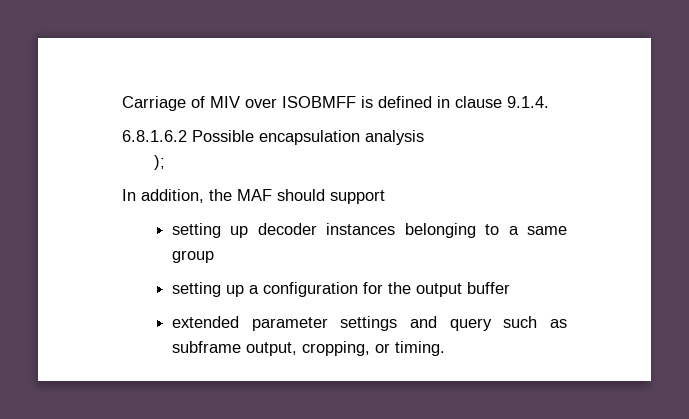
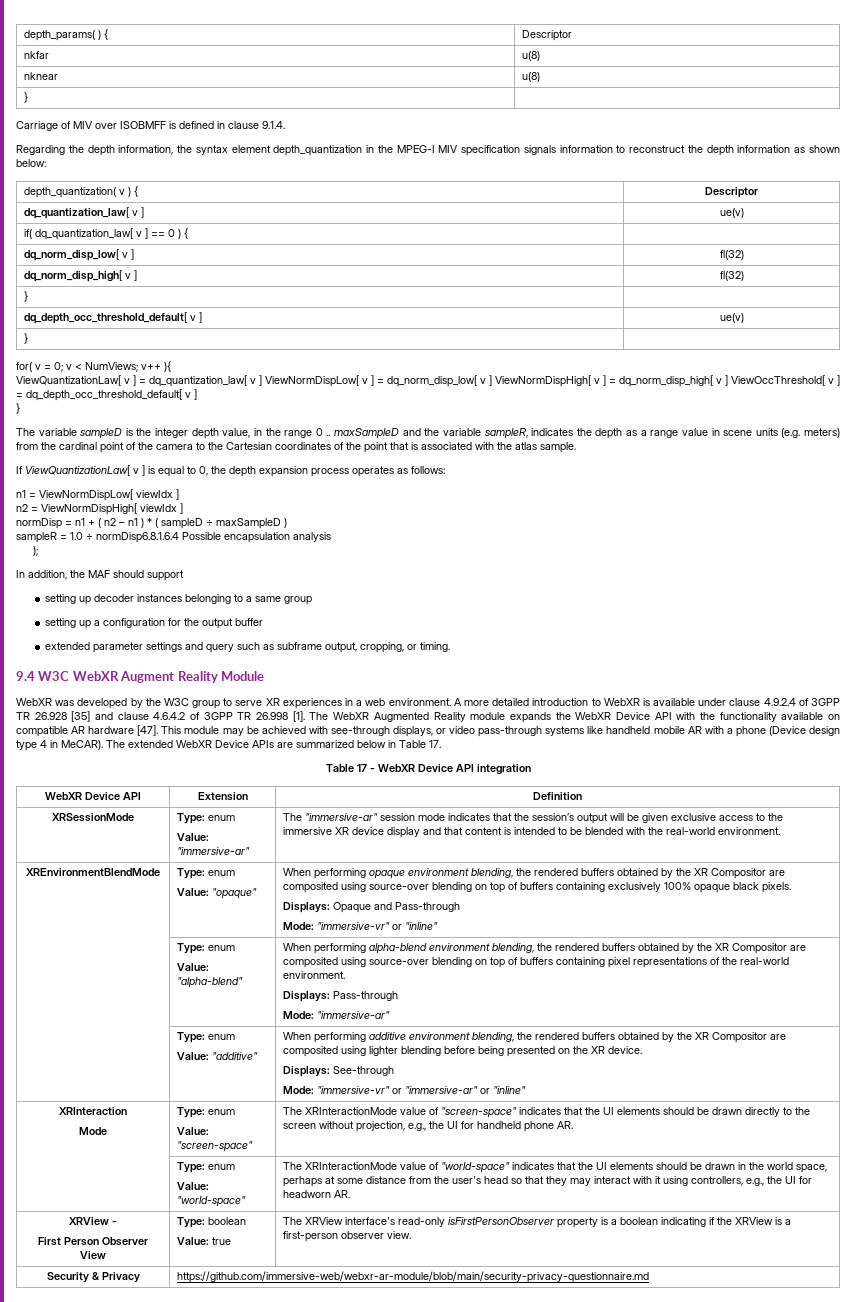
(122, 103) none -> [23,29,108,41] [521,30,572,41] [23,51,49,59] [521,51,540,61] [23,72,58,80] [521,72,540,82] [23,92,28,103] depth_params( ) { | Descriptor // nkfar | u(8) // nknear | u(8) // } | //
[122,130,187,142] 6.8.1.6.2 -> [16,145,841,156] [16,159,46,167] [23,186,138,198] [705,187,758,198] [23,207,144,219] [719,208,744,218] [23,228,188,240] [23,249,134,261] [719,250,744,260] [23,270,137,282] [719,271,744,281] [23,291,28,302] [23,312,202,324] [719,313,744,323] [23,333,28,344] [16,361,171,372] [16,375,840,387] [16,389,197,401] [16,403,20,414] [16,428,841,439] [16,442,576,453] [16,465,445,477] [16,489,179,501] [16,503,183,515] [16,518,287,529] [16,532,179,543] Regarding the depth information, the syntax element depth_quantization in the MPEG-I MIV specification signals information to reconstruct the depth information as shown below: // depth_quantization( v ) { | Descriptor // dq_quantization_law[ v ] | ue(v) // if( dq_quantization_law[ v ] == 0 ) { | // dq_norm_disp_low[ v ] | fl(32) // dq_norm_disp_high[ v ] | fl(32) // } | // dq_depth_occ_threshold_default[ v ] | ue(v) // } | // for( v = 0; v < NumViews; v++ ){ // ViewQuantizationLaw[ v ] = dq_quantization_law[ v ] ViewNormDispLow[ v ] = dq_norm_disp_low[ v ] ViewNormDispHigh[ v ] = dq_norm_disp_high[ v ] ViewOccThreshold[ v ] = dq_depth_occ_threshold_default[ v ] // } // The variable sampleD is the integer depth value, in the range 0 .. maxSampleD and the variable sampleR, indicates the depth as a range value in scene units (e.g. meters) from the cardinal point of the camera to the Cartesian coordinates of the point that is associated with the atlas sample. // If ViewQuantizationLaw[ v ] is equal to 0, the depth expansion process operates as follows: // n1 = ViewNormDispLow[ viewIdx ] // n2 = ViewNormDispHigh[ viewIdx ] // normDisp = n1 + ( n2 – n1 ) * ( sampleD ÷ maxSampleD ) // sampleR = 1.0 ÷ normDisp6.8.1.6.4
(445, 348) none -> [16,671,264,683] [16,698,841,709] [16,711,840,723] [16,725,841,737] [16,740,441,751] [325,764,531,775] [45,792,141,800] [197,792,248,801] [533,792,582,800] [52,813,134,822] [176,813,235,824] [176,833,209,841] [176,847,250,855] [282,813,783,824] [282,827,780,838] [25,868,160,876] [176,868,235,879] [176,888,257,899] [282,868,785,879] [282,882,791,893] [282,902,460,913] [282,922,438,930] [176,943,235,954] [176,963,209,971] [176,977,243,988] [282,943,806,954] [282,957,789,968] [282,971,345,979] [282,991,398,1002] [282,1011,390,1019] [176,1032,235,1043] [176,1052,258,1060] [282,1032,786,1043] [282,1046,642,1057] [282,1066,394,1077] [282,1086,526,1094] [59,1107,127,1115] [79,1127,107,1135] [176,1107,235,1118] [176,1127,209,1135] [176,1141,253,1152] [282,1107,810,1118] [282,1121,573,1132] [176,1162,235,1173] [176,1182,209,1190] [176,1196,246,1207] [282,1162,827,1173] [282,1176,812,1187] [282,1190,350,1198] [69,1217,117,1225] [38,1237,148,1246] [80,1251,106,1259] [176,1217,246,1228] [176,1237,231,1245] [282,1217,791,1228] [282,1231,411,1242] [46,1272,140,1283] [176,1271,649,1283] // 9.4 W3C WebXR Augment Reality Module // WebXR was developed by the W3C group to serve XR experiences in a web environment. A more detailed introduction to WebXR is available under clause 4.9.2.4 of 3GPP TR 26.928 [35] and clause 4.6.4.2 of 3GPP TR 26.998 [1]. The WebXR Augmented Reality module expands the WebXR Device API with the functionality available on compatible AR hardware [47]. This module may be achieved with see-through displays, or video pass-through systems like handheld mobile AR with a phone (Device design type 4 in MeCAR). The extended WebXR Device APIs are summarized below in Table 17. // Table 17 - WebXR Device API integration // WebXR Device API | Extension | Definition // XRSessionMode | Type: enum // Value: "immersive-ar" | The "immersive-ar" session mode indicates that the session’s output will be given exclusive access to the immersive XR device display and that content is intended to be blended with the real-world environment. // XREnvironmentBlendMode | Type: enum // Value: "opaque" | When performing opaque environment blending, the rendered buffers obtained by the XR Compositor are composited using source-over blending on top of buffers containing exclusively 100% opaque black pixels. // Displays: Opaque and Pass-through // Mode: "immersive-vr" or "inline" // | Type: enum // Value: "alpha-blend" | When performing alpha-blend environment blending, the rendered buffers obtained by the XR Compositor are composited using source-over blending on top of buffers containing pixel representations of the real-world environment. // Displays: Pass-through // Mode: "immersive-ar" // | Type: enum // Value: "additive" | When performing additive environment blending, the rendered buffers obtained by the XR Compositor are composited using lighter blending before being presented on the XR device. // Displays: See-through // Mode: "immersive-vr" or "immersive-ar" or "inline" // XRInteraction // Mode | Type: enum // Value: "screen-space" | The XRInteractionMode value of "screen-space" indicates that the UI elements should be drawn directly to the screen without projection, e.g., the UI for handheld phone AR. // | Type: enum // Value: "world-space" | The XRInteractionMode value of "world-space" indicates that the UI elements should be drawn in the world space, perhaps at some distance from the user's head so that they may interact with it using controllers, e.g., the UI for headworn AR. // XRView - // First Person Observer View | Type: boolean // Value: true | The XRView interface's read-only isFirstPersonObserver property is a boolean indicating if the XRView is a first-person observer view. // Security & Privacy | https://github.com/immersive-web/webxr-ar-module/blob/main/security-privacy-questionnaire.md

